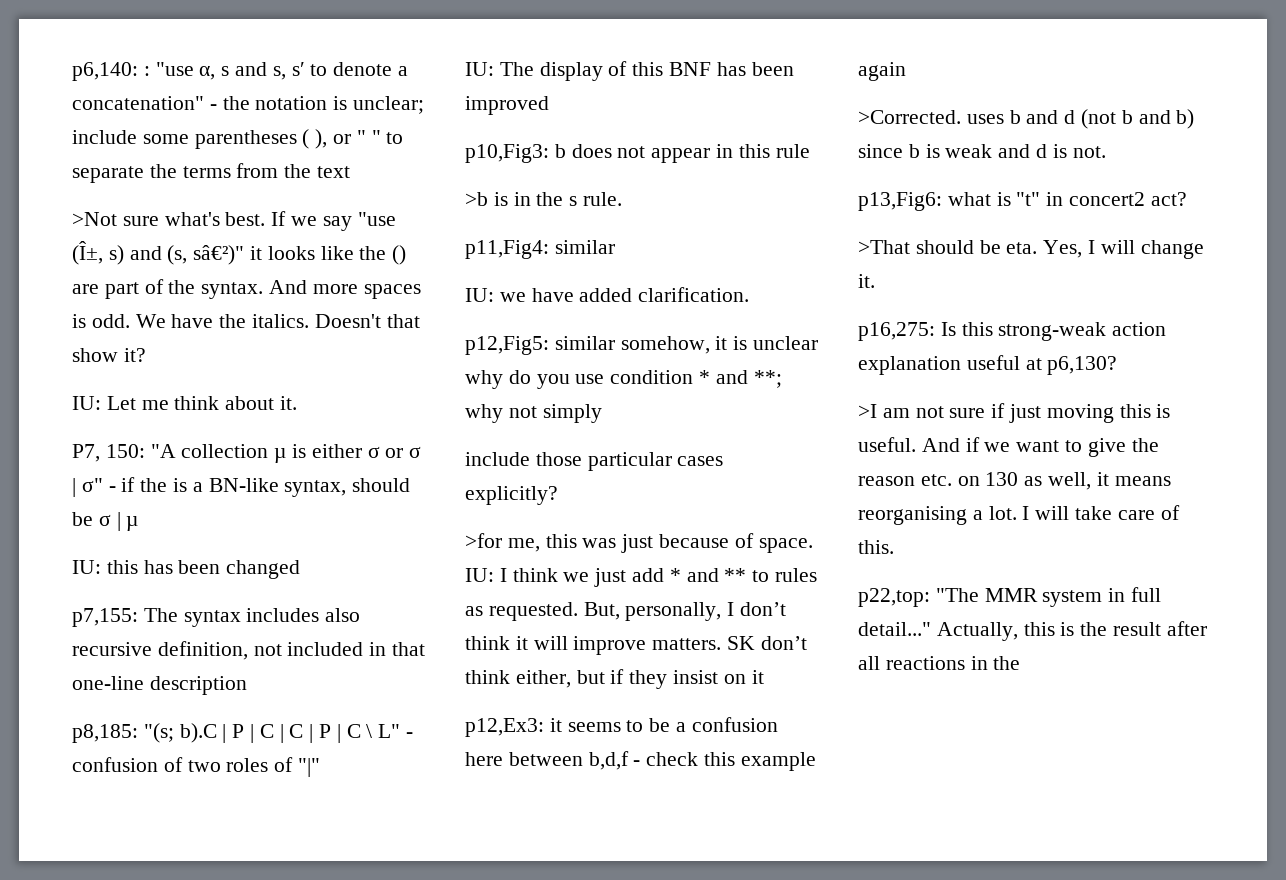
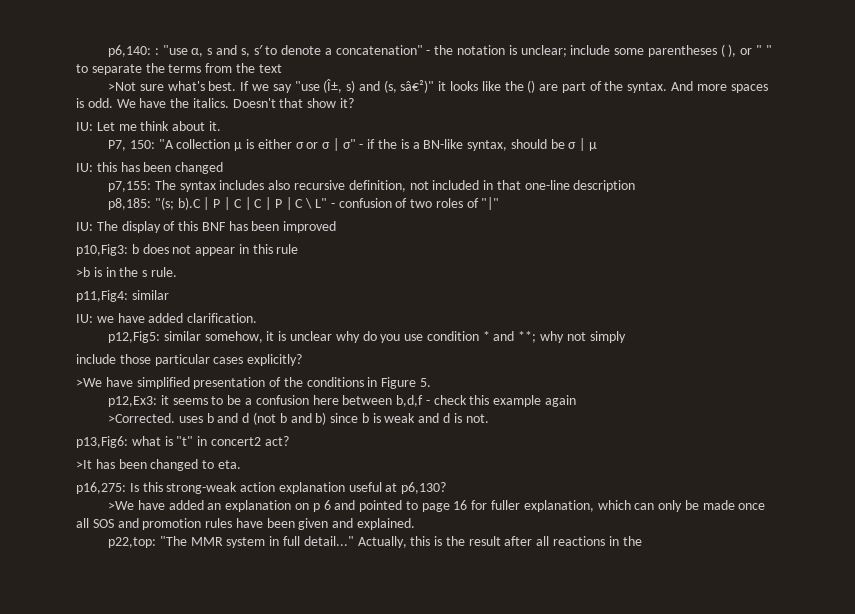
[465,533,813,553] [465,568,818,587] [465,602,787,621] [465,636,807,655] [465,669,764,689] >for me, this was just because of space. IU: I think we just add * and ** to rules as requested. But, personally, I don’t think it will improve matters. SK don’t think either, but if they insist on it -> [76,377,432,389] >We have simplified presentation of the conditions in Figure 5.
[858,240,1204,259] [858,274,875,288] >That should be eta. Yes, I will change it. -> [76,459,241,471] >It has been changed to eta.
[858,403,1171,423] [858,437,1159,457] [858,472,1171,490] [858,505,1180,525] [858,540,894,554] >I am not sure if just moving this is useful. And if we want to give the reason etc. on 130 as well, it means reorganising a lot. I will take care of this. -> [108,500,766,512] [76,518,416,530] >We have added an explanation on p 6 and pointed to page 16 for fuller explanation, which can only be made once all SOS and promotion rules have been given and explained.

